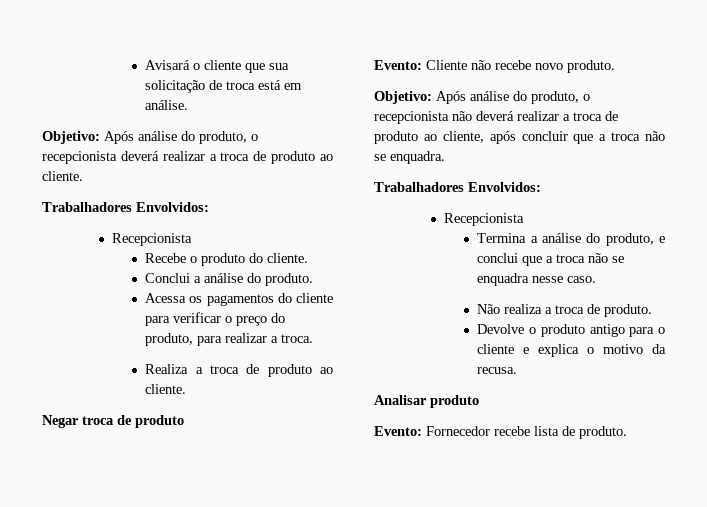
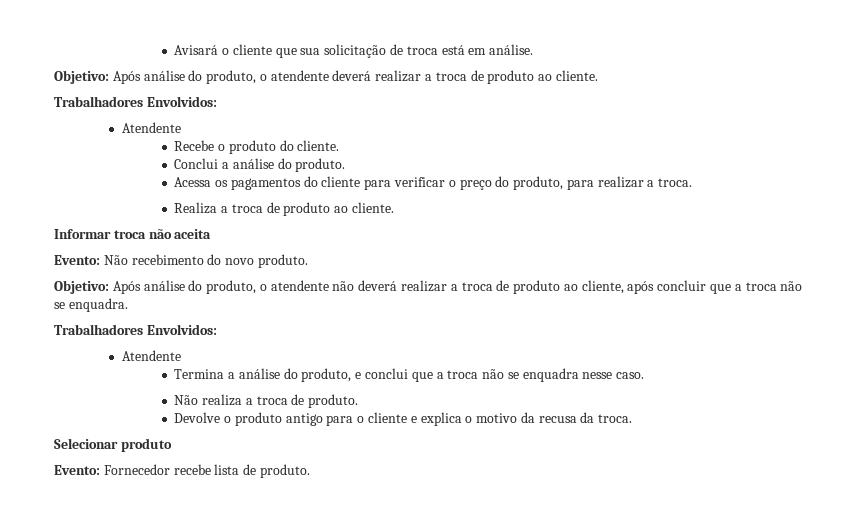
[42,151,117,164] recepcionista -> [270,70,329,81] atendente
[112,233,193,246] Recepcionista -> [121,122,181,133] Atendente
[42,415,184,428] [374,60,531,70] Negar troca de produto // Evento: Cliente não recebe -> [54,229,212,239] [54,254,222,265] Informar troca não aceita // Evento: Não recebimento do
[374,111,449,124] recepcionista -> [270,280,329,291] atendente
[444,213,525,226] Recepcionista -> [121,350,181,361] Atendente
[477,367,518,374] [374,395,427,405] recusa. // Analisar -> [538,412,633,423] [54,438,118,449] recusa da troca. // Selecionar

